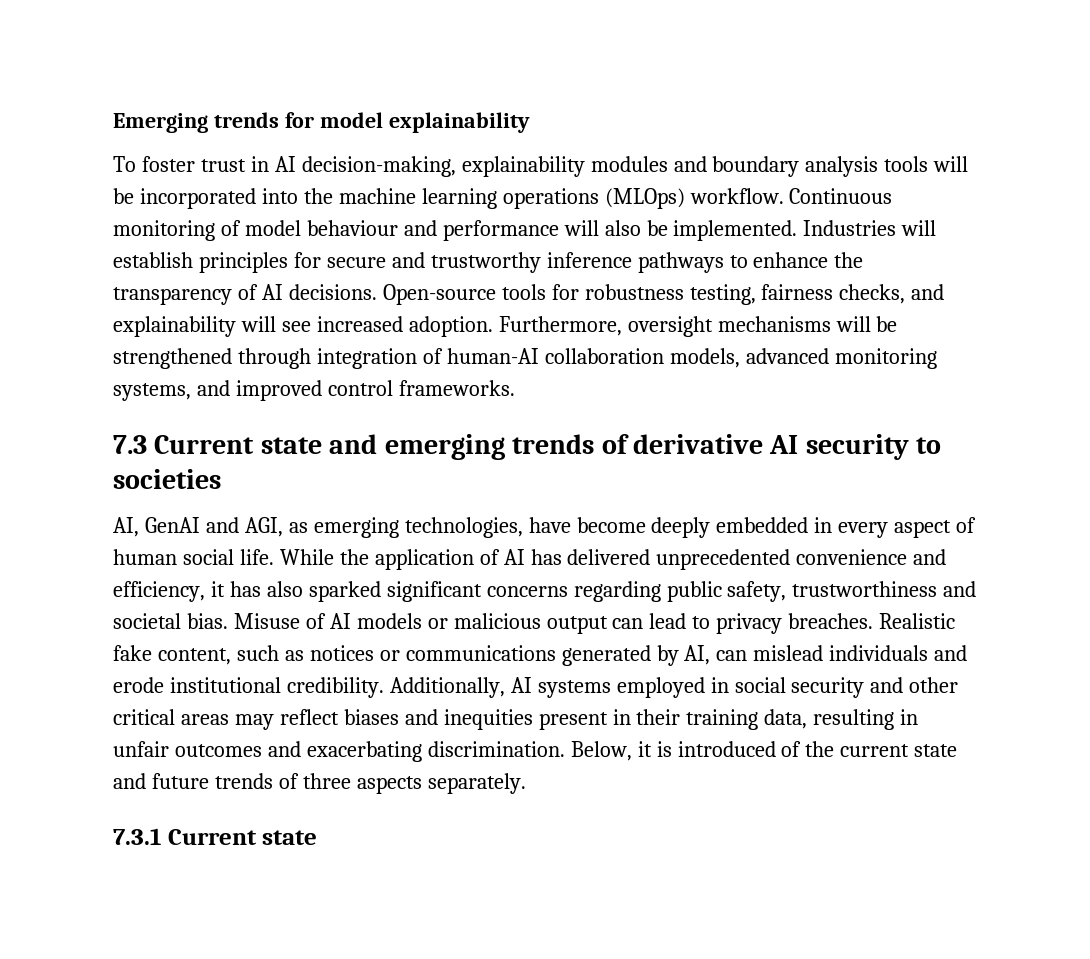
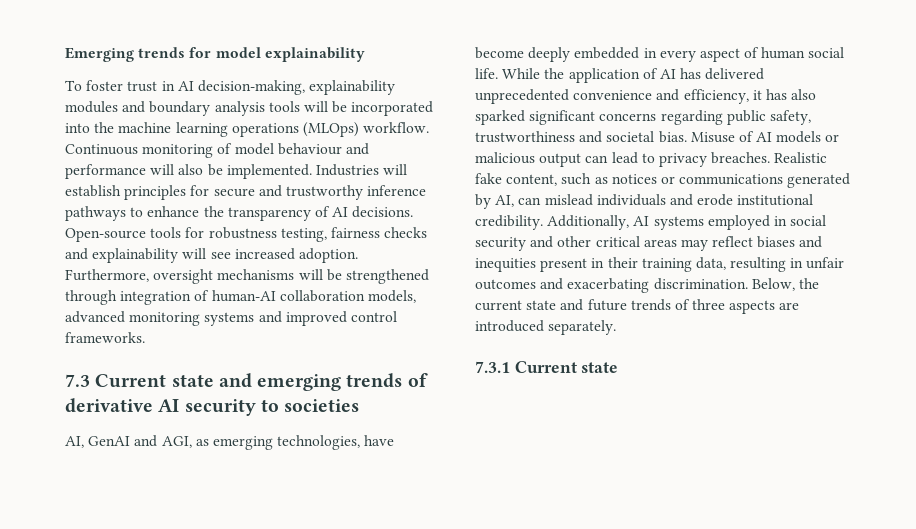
[839,284,906,304] checks, -> [384,227,428,238] checks
[113,383,191,401] systems, -> [204,312,255,326] systems
[637,741,802,757] it is introduced of -> (795, 284) none
(422, 785) none -> [779,302,800,310] [475,320,544,332] are introduced

